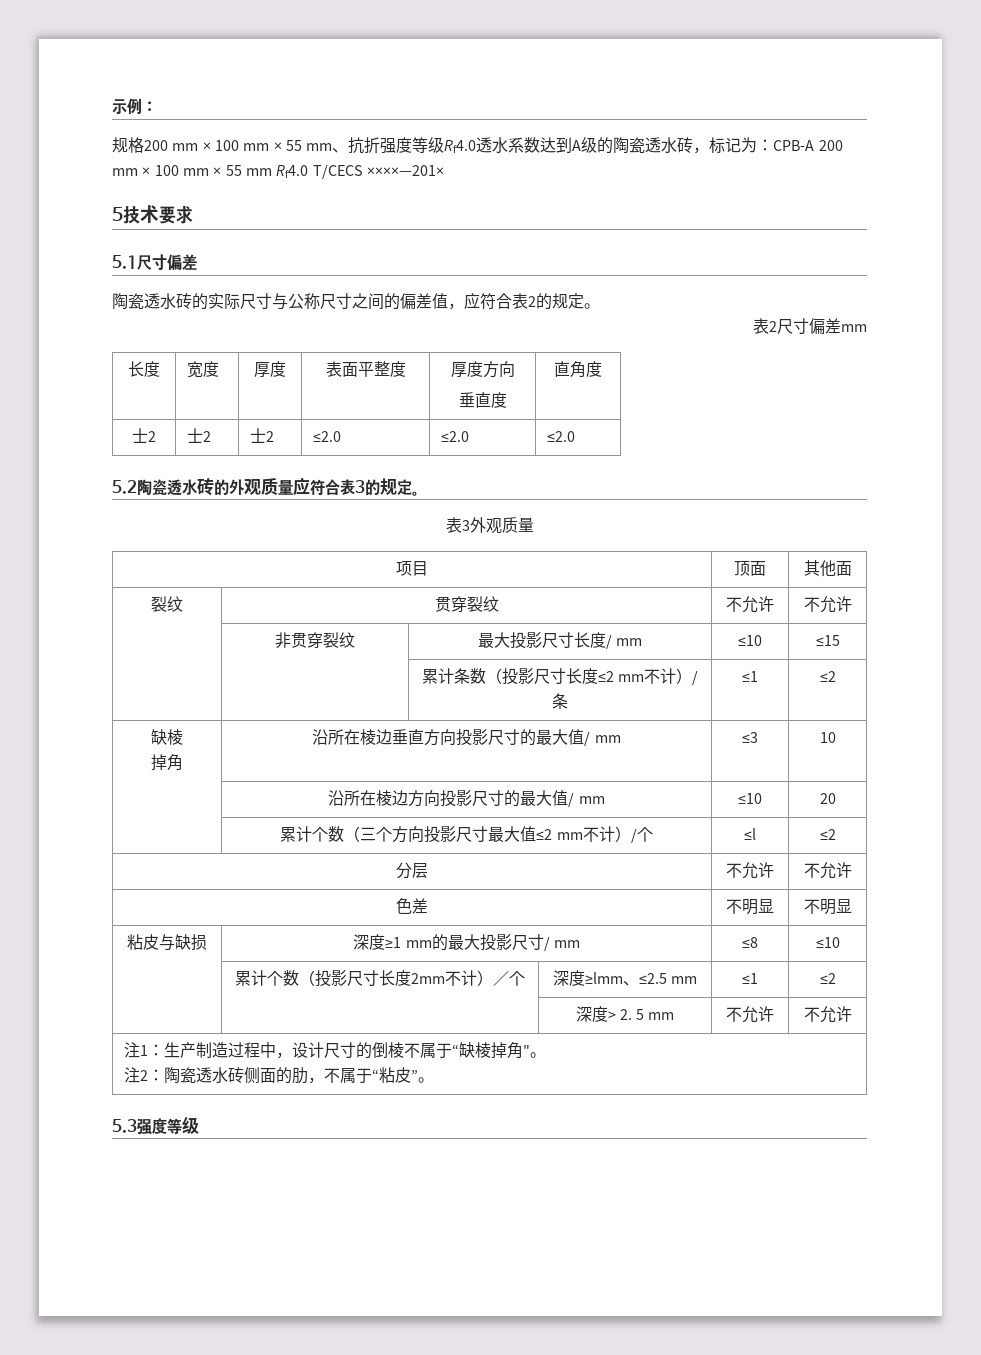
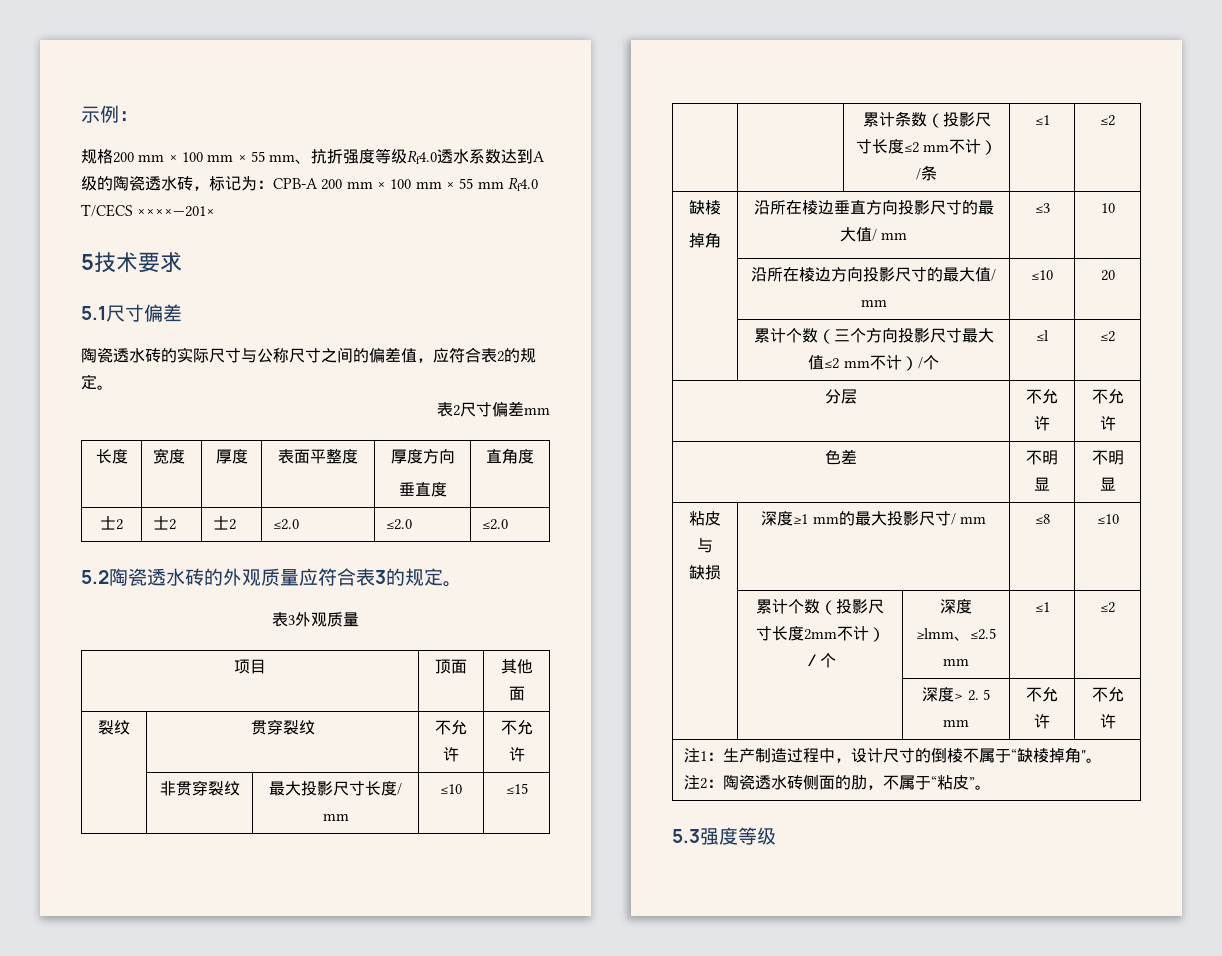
(175, 942) none -> (713, 545) //

